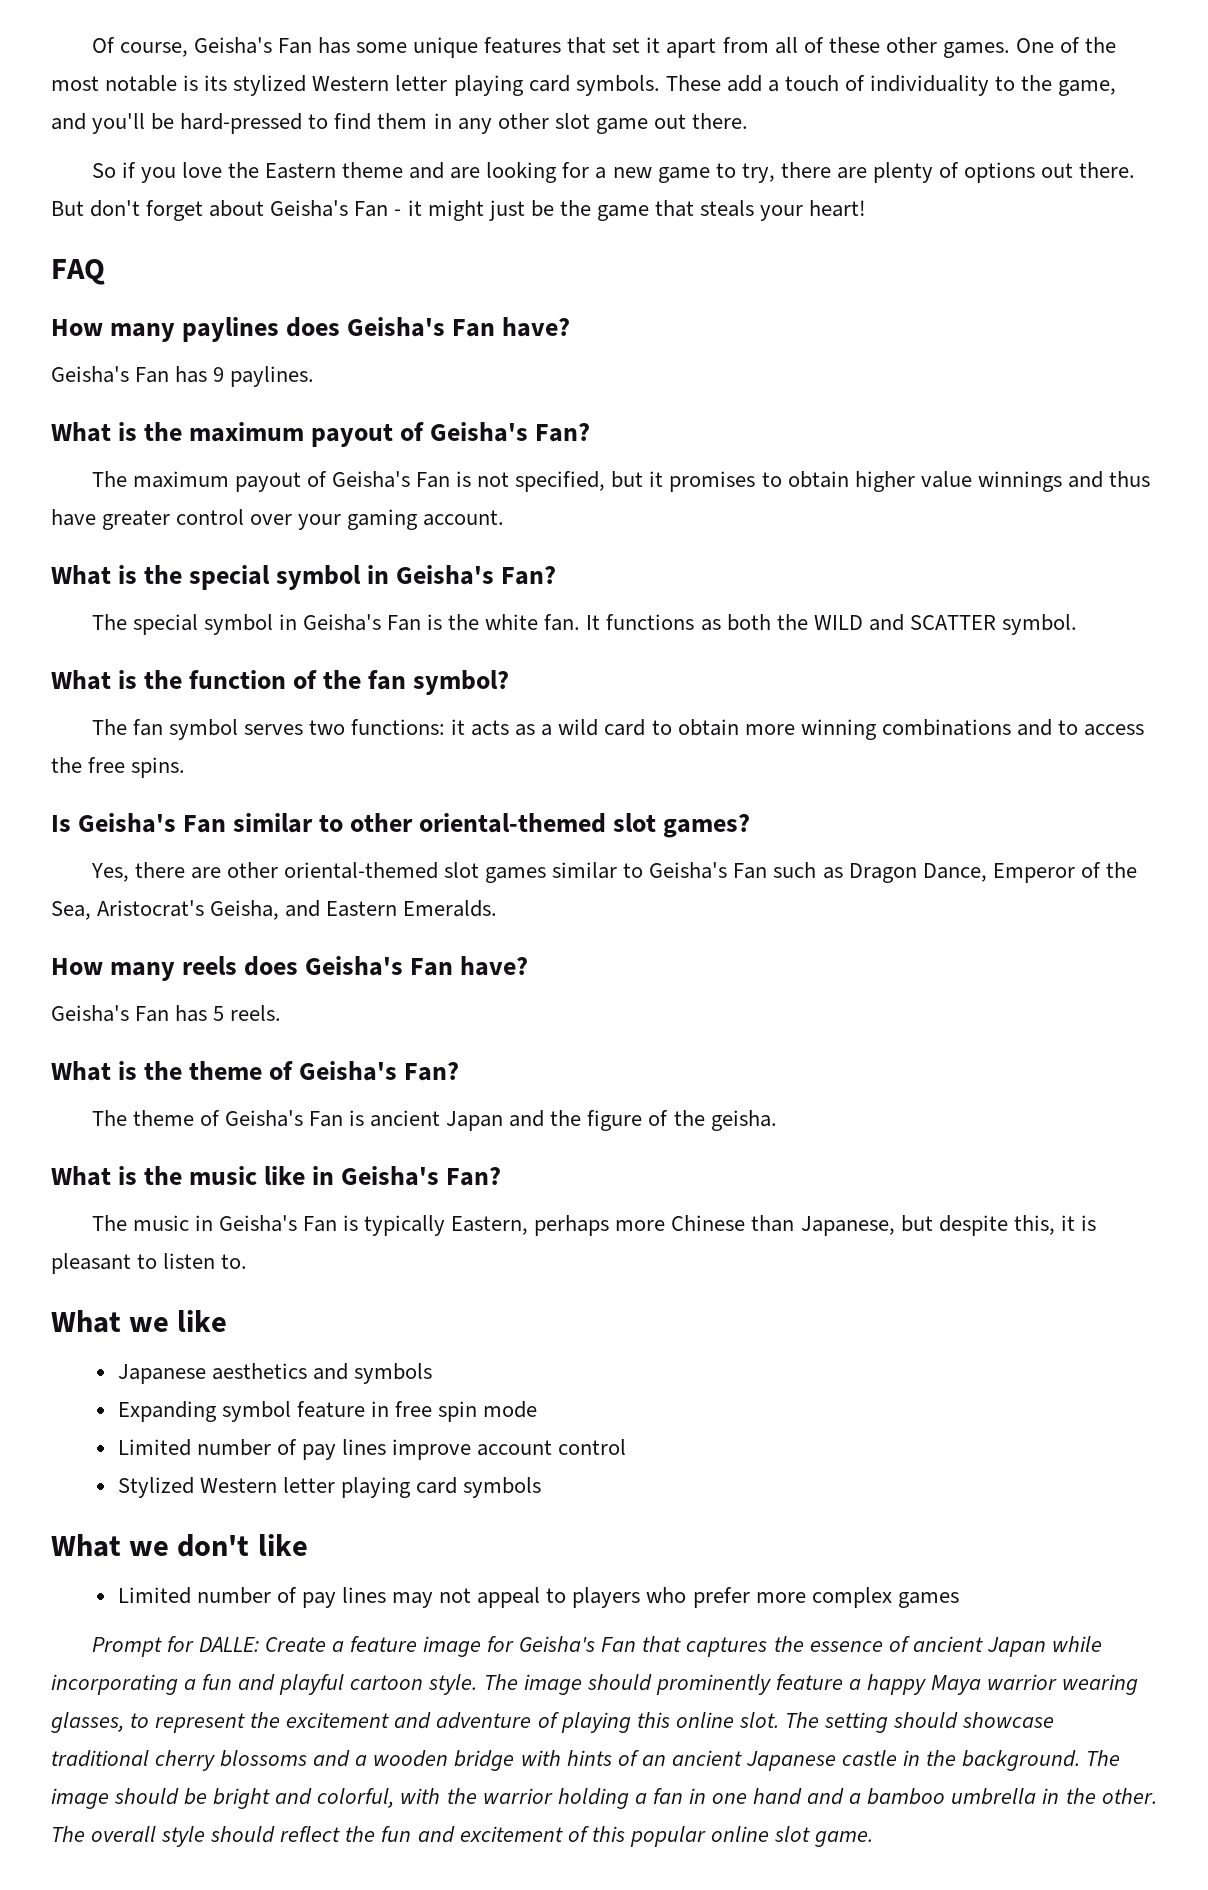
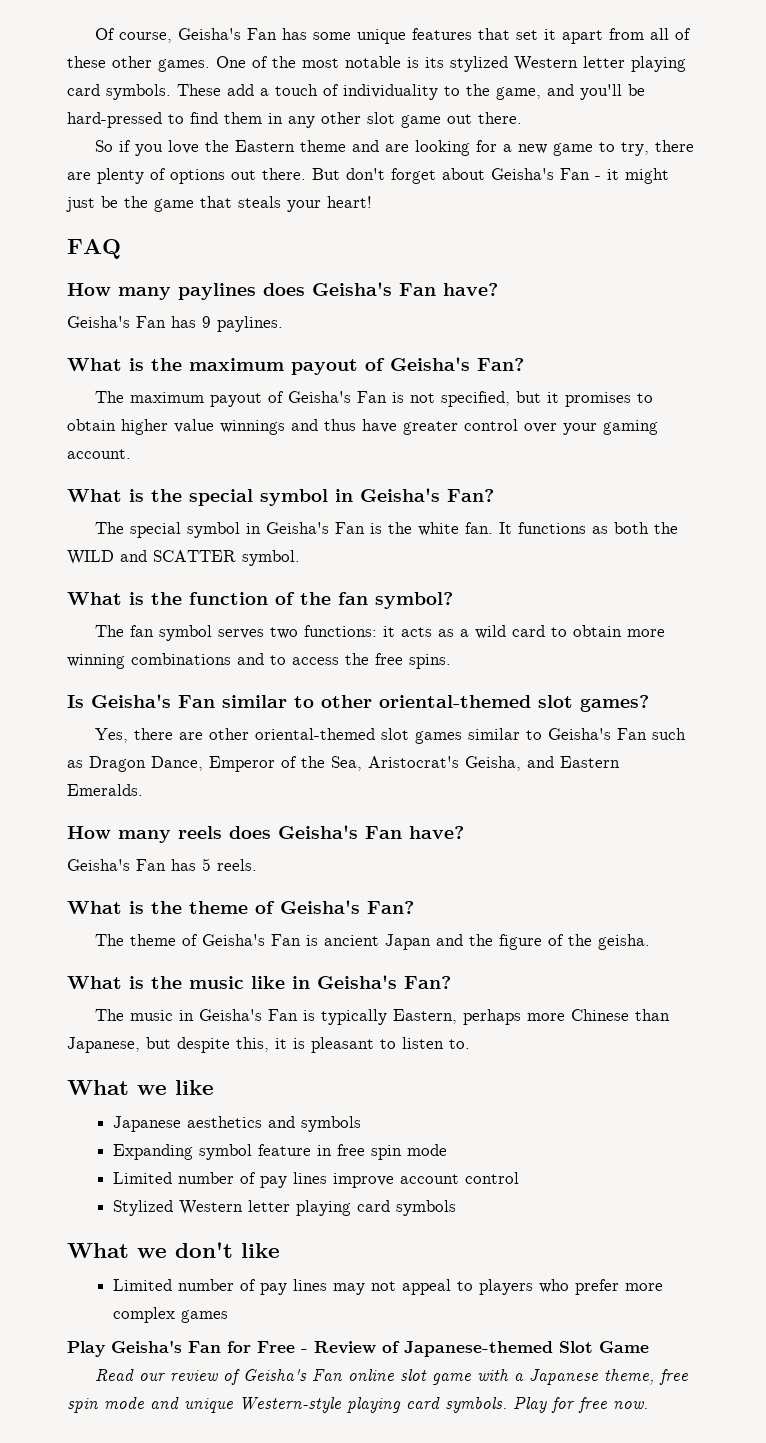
[91,1636,1102,1657] [51,1674,1139,1695] [51,1712,1055,1733] [51,1750,1121,1771] [51,1788,1157,1809] [51,1826,874,1847] Prompt for DALLE: Create a feature image for Geisha's Fan that captures the essence of ancient Japan while incorporating a fun and playful cartoon style. The image should prominently feature a happy Maya warrior wearing glasses, to represent the excitement and adventure of playing this online slot. The setting should showcase traditional cherry blossoms and a wooden bridge with hints of an ancient Japanese castle in the background. The image should be bright and colorful, with the warrior holding a fan in one hand and a bamboo umbrella in the other. The overall style should reflect the fun and excitement of this popular online slot game. -> [67,1340,649,1357] [95,1369,689,1385] [67,1397,648,1413] Play Geisha's Fan for Free - Review of Japanese-themed Slot Game // Read our review of Geisha's Fan online slot game with a Japanese theme, free spin mode and unique Western-style playing card symbols. Play for free now.

